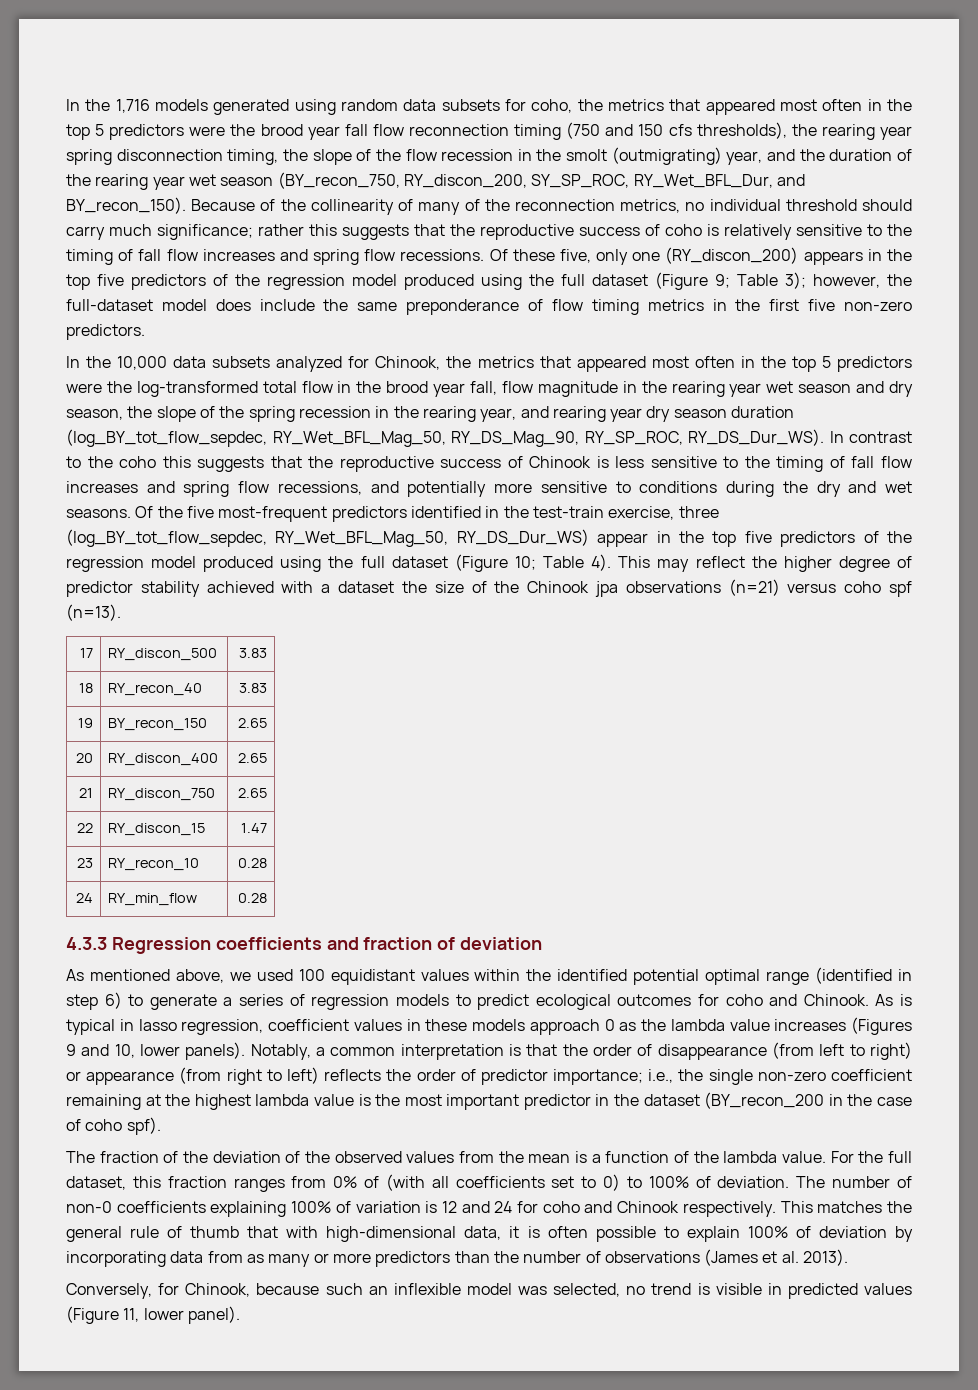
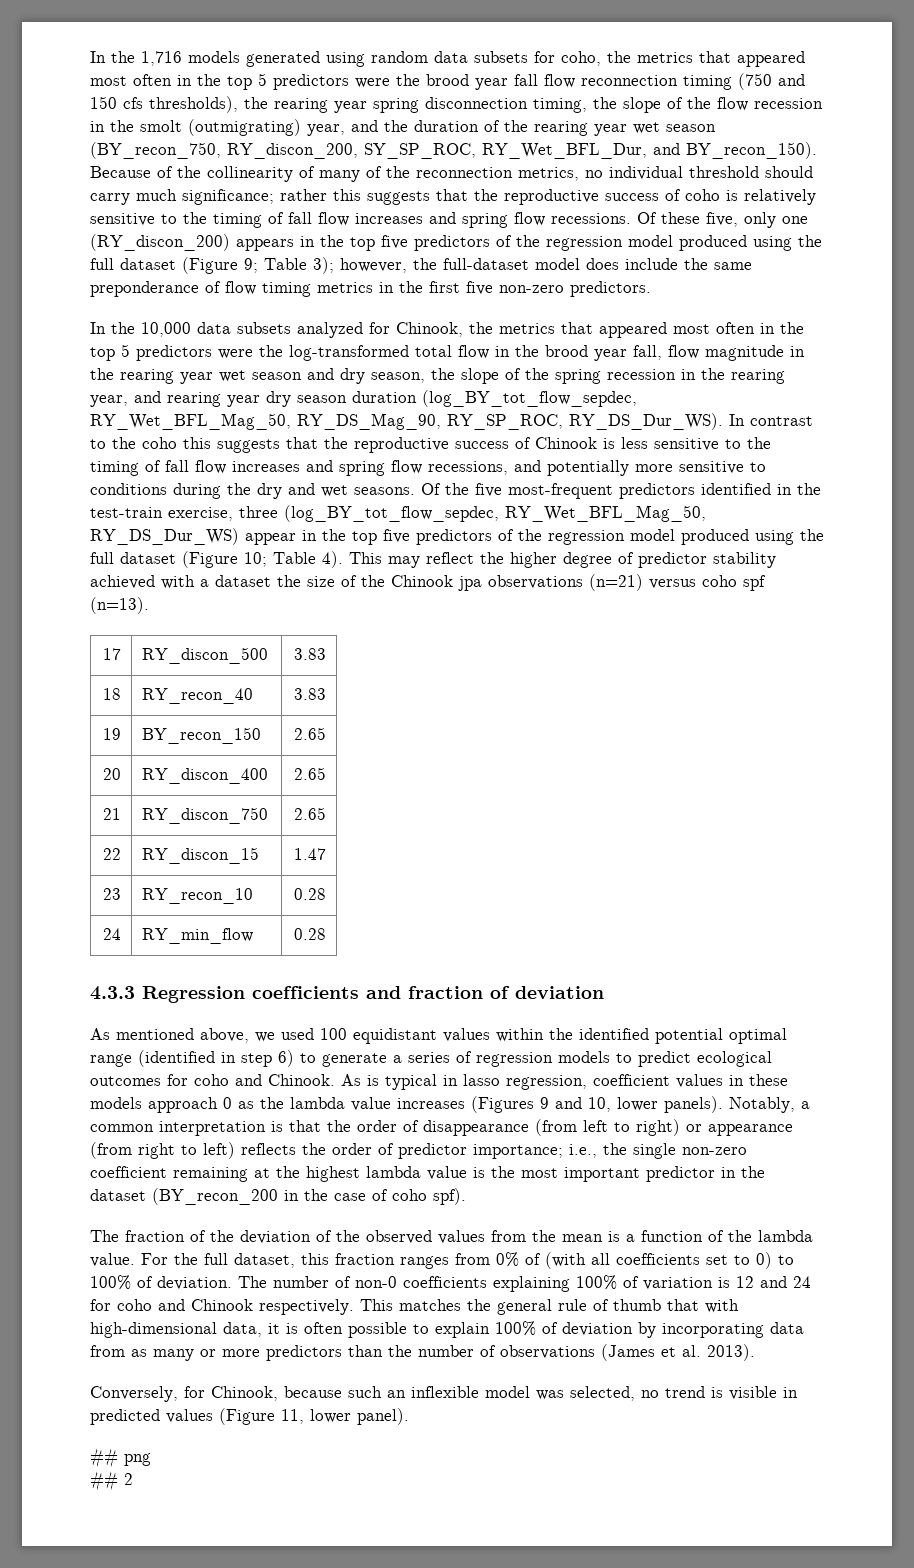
(240, 1315) none -> [90,1448,151,1468] [90,1471,133,1491] // ## png // ## 2

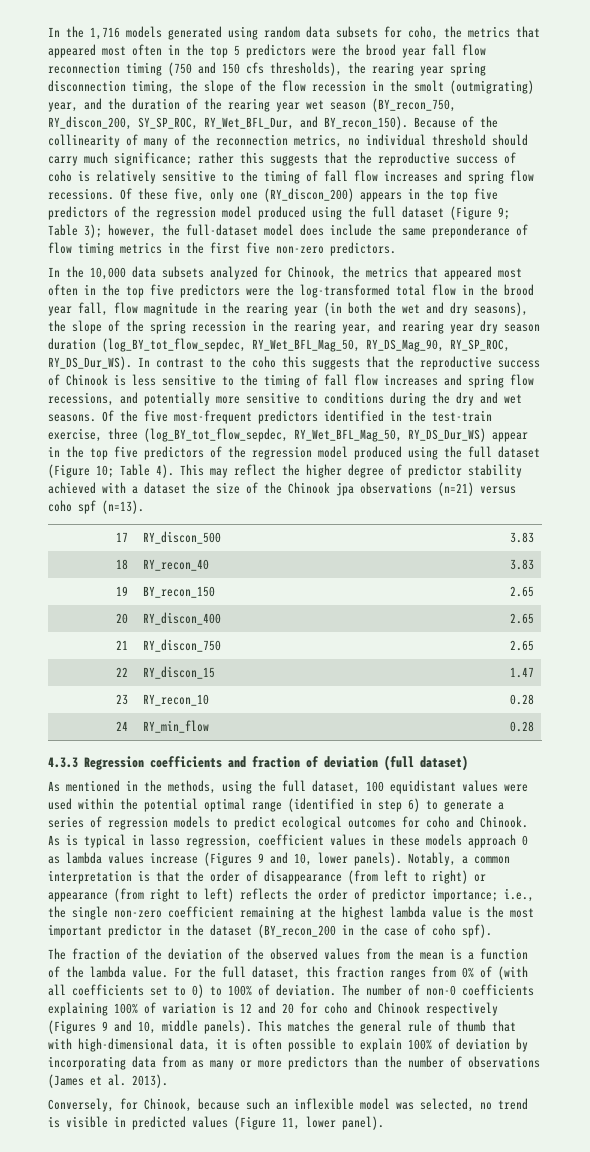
[121,344,130,357] 5 -> [150,284,174,296] five
[219,370,302,382] wet season -> [324,302,420,316] (in both the wet
[371,372,425,383] season, -> [474,302,528,316] seasons),
(604, 992) none -> [384,755,468,771] (full dataset)
[200,1028,314,1043] above, we used -> [126,780,360,794] in the methods, using the full dataset,
(490, 1035) none -> [504,784,528,792] [48,798,72,810] were used
[579,1028,649,1040] identified -> (138, 804) none
[260,1097,465,1111] the lambda value increases -> [66,852,198,864] lambda values increase
[793,1276,811,1288] 24 -> [282,1003,294,1014] 20
[259,1299,354,1315] respectively. -> [426,1002,498,1016] [48,1020,252,1034] respectively (Figures 9 and 10, middle panels).
[90,1448,151,1468] [90,1471,133,1491] // ## png // ## 2 -> (384, 1123) none

